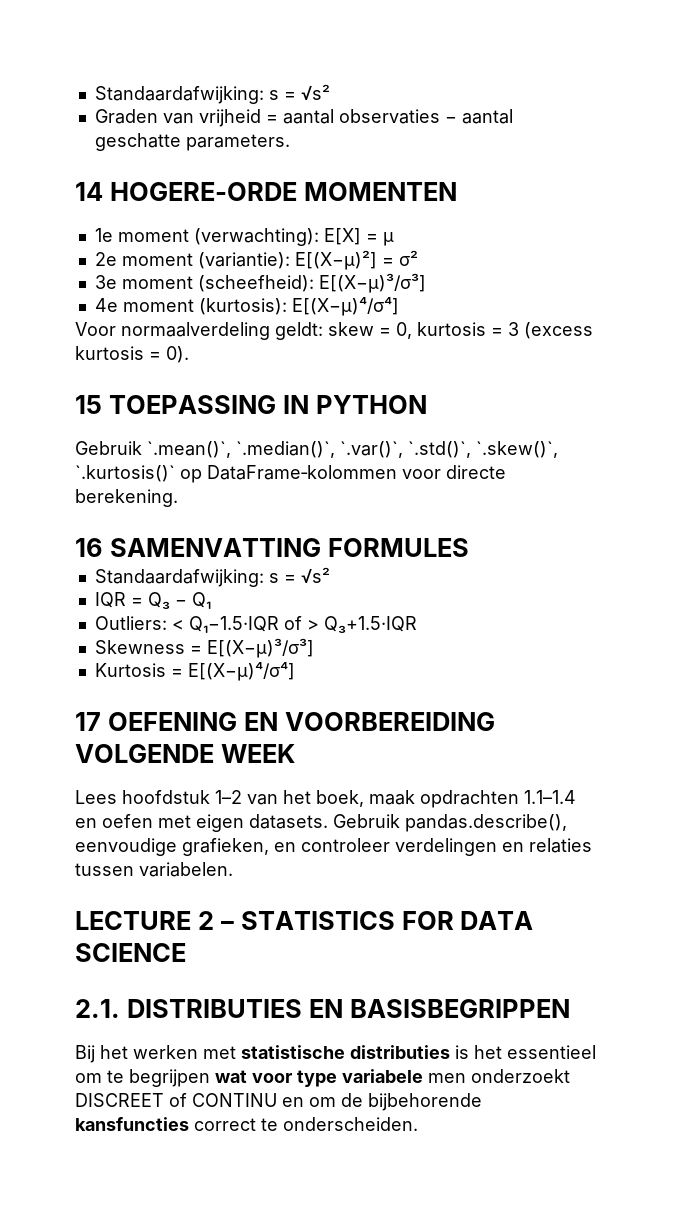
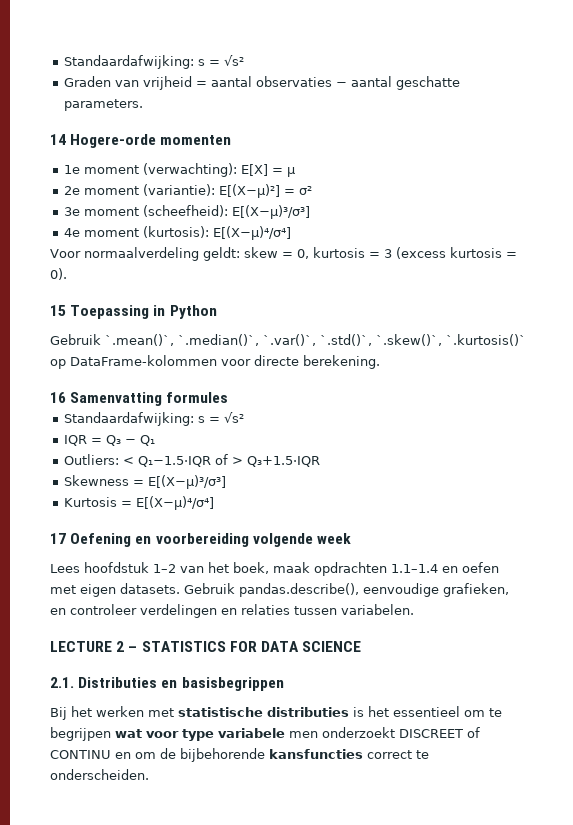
[109,182,457,201] HOGERE‑ORDE MOMENTEN -> [70,134,232,148] Hogere‑orde momenten
[108,395,427,414] TOEPASSING IN PYTHON -> [70,305,217,319] Toepassing in Python
[109,538,469,557] SAMENVATTING FORMULES -> [70,392,229,406] Samenvatting formules
[107,712,495,731] [75,744,295,763] OEFENING EN VOORBEREIDING VOLGENDE WEEK -> [70,533,351,547] Oefening en voorbereiding volgende week
[126,999,570,1018] DISTRIBUTIES EN BASISBEGRIPPEN -> [78,677,284,691] Distributies en basisbegrippen

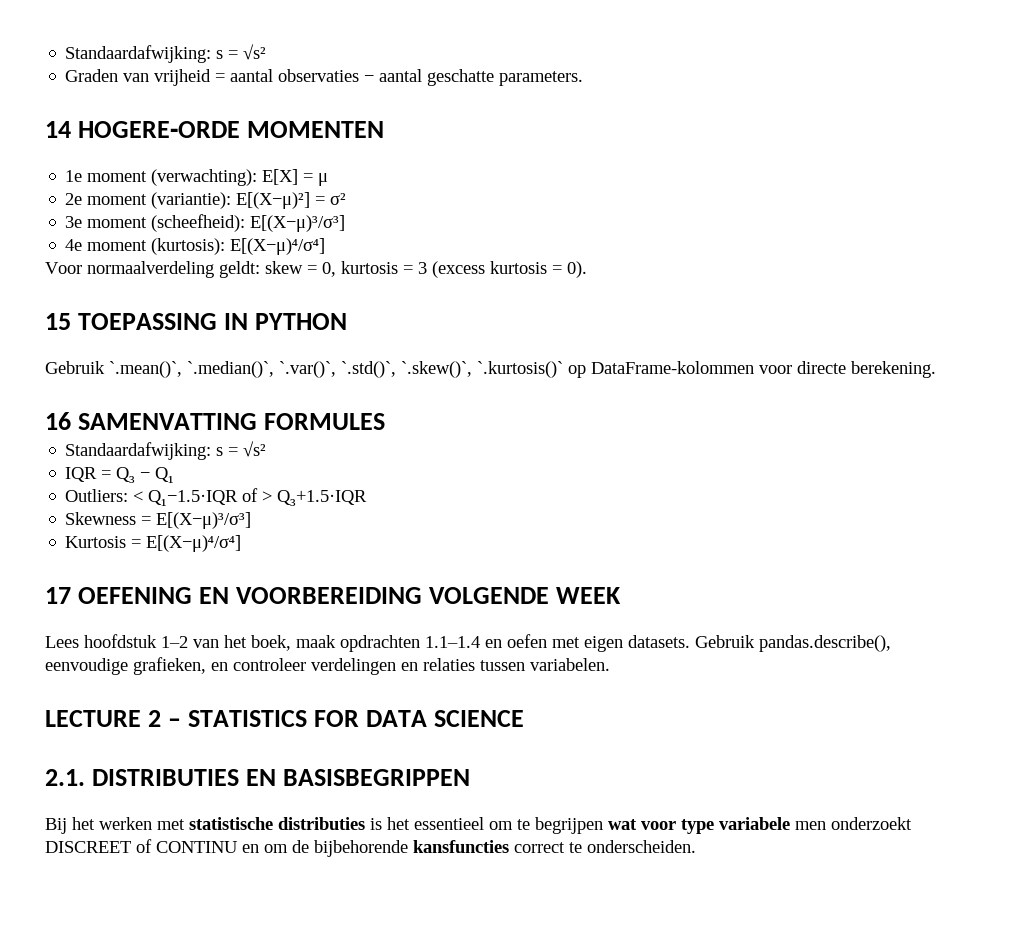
[70,134,232,148] Hogere‑orde momenten -> [78,121,385,138] HOGERE‑ORDE MOMENTEN
[70,305,217,319] Toepassing in Python -> [78,313,348,330] TOEPASSING IN PYTHON
[70,392,229,406] Samenvatting formules -> [78,413,386,430] SAMENVATTING FORMULES
[70,533,351,547] Oefening en voorbereiding volgende week -> [78,587,622,604] OEFENING EN VOORBEREIDING VOLGENDE WEEK
[78,677,284,691] Distributies en basisbegrippen -> [92,769,471,786] DISTRIBUTIES EN BASISBEGRIPPEN

